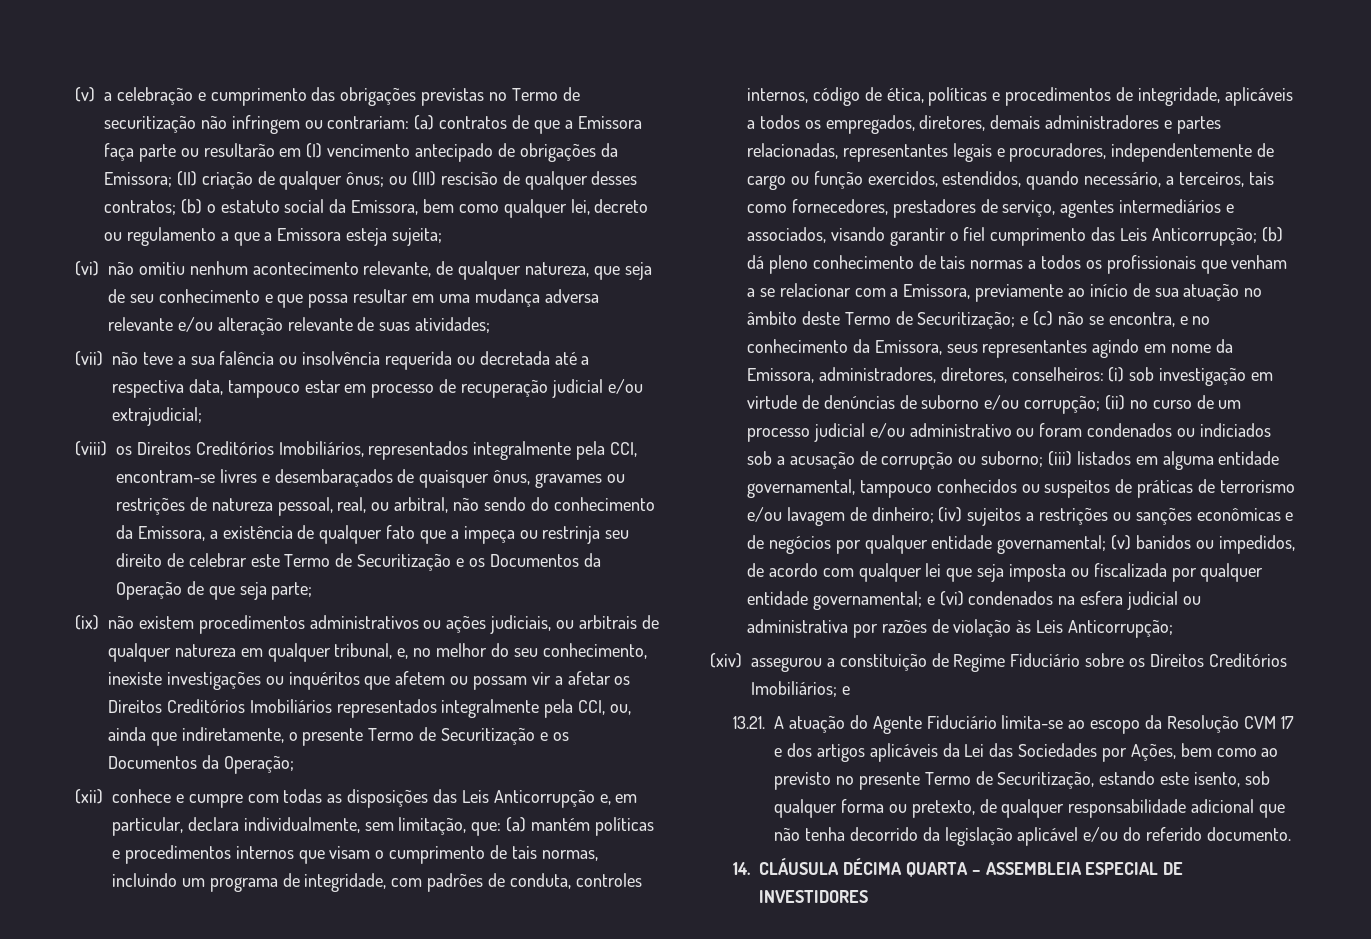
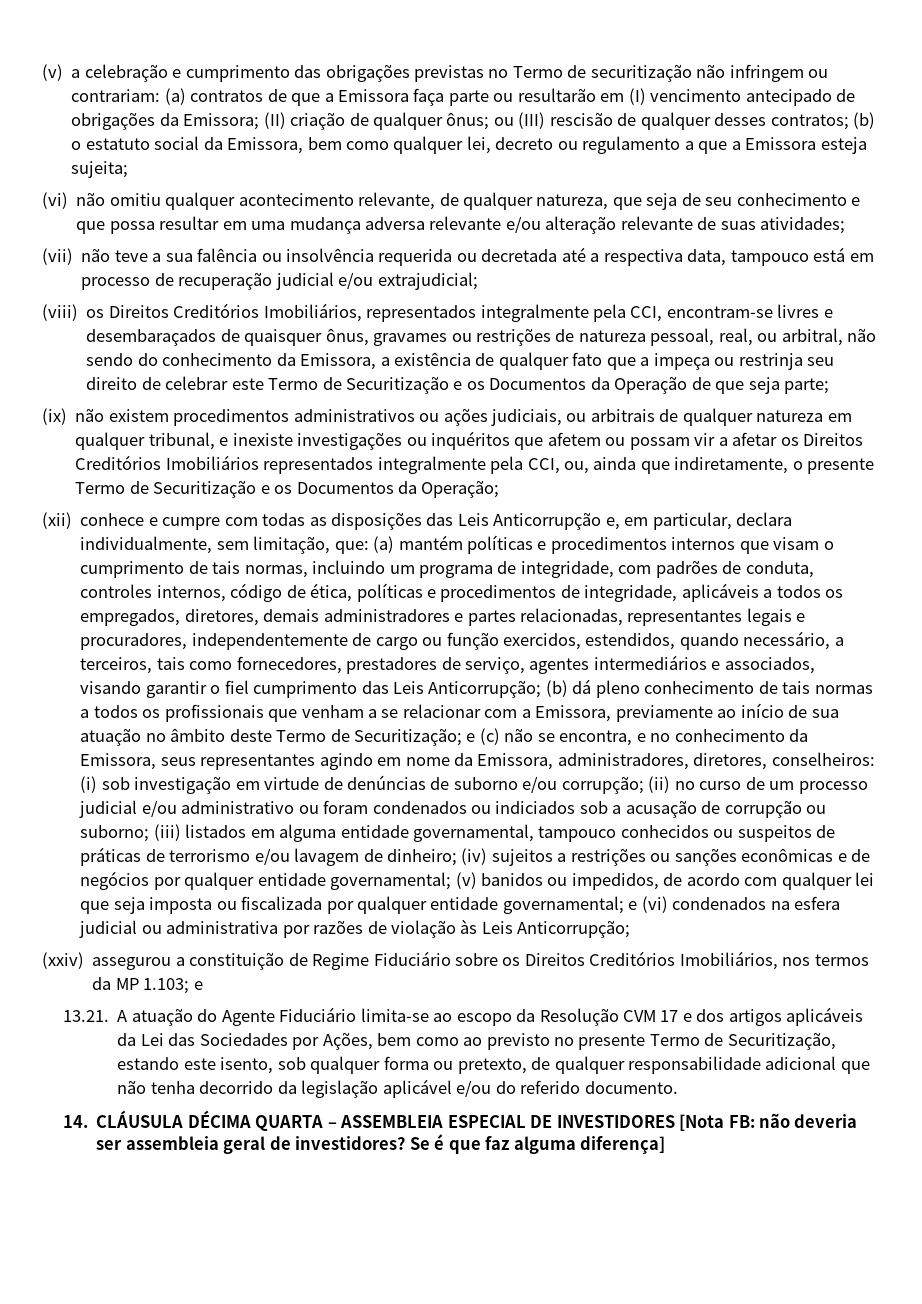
[189,261,248,275] nenhum -> [165,192,236,210] qualquer
[304,380,341,393] estar -> [813,247,846,262] está
[397,643,647,659] e, no melhor do seu conhecimento, -> [219,437,229,446] e
[710,653,742,668] (xiv) -> [42,952,84,969] (xxiv)
[751,681,837,697] Imobiliários; -> [679,951,869,970] [92,977,190,994] Imobiliários, nos termos da MP 1.103;
(869, 896) none -> [679,1113,858,1131] [96,1134,665,1155] [Nota FB: não deveria ser assembleia geral de investidores? Se é que faz alguma diferença]

